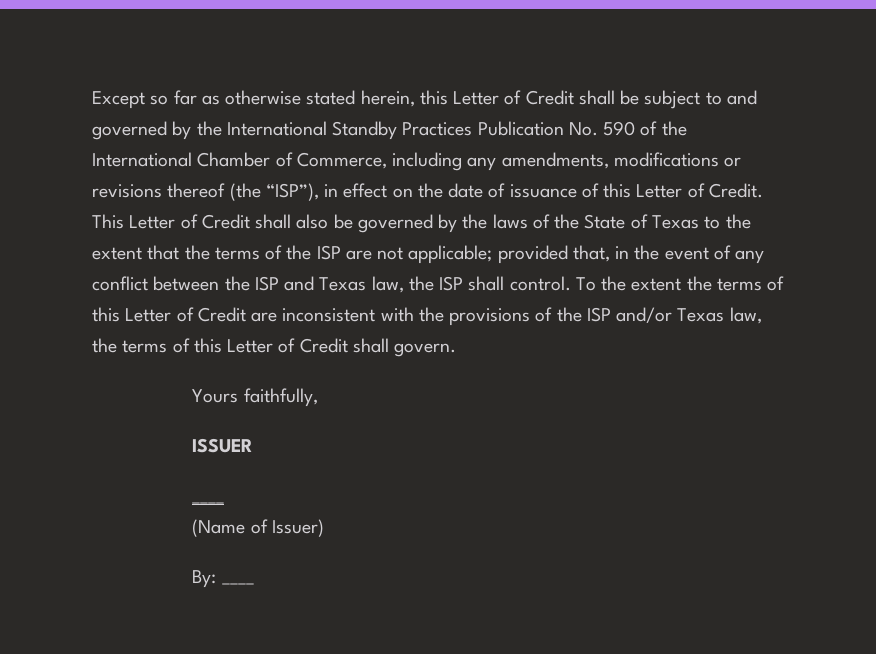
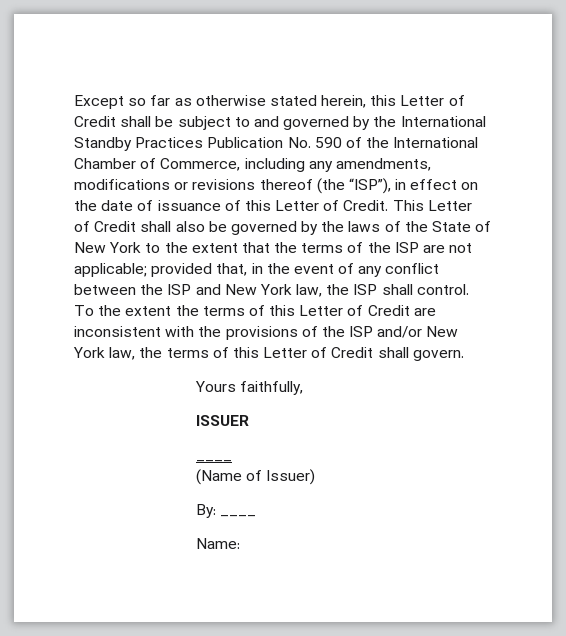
[651,215,699,229] Texas -> [74,242,142,253] New York
[319,277,367,291] Texas -> [224,284,292,295] New York
[677,308,725,322] Texas -> [426,326,459,337] [73,347,105,358] New York
(254, 584) none -> [195,538,240,549] // Name:

